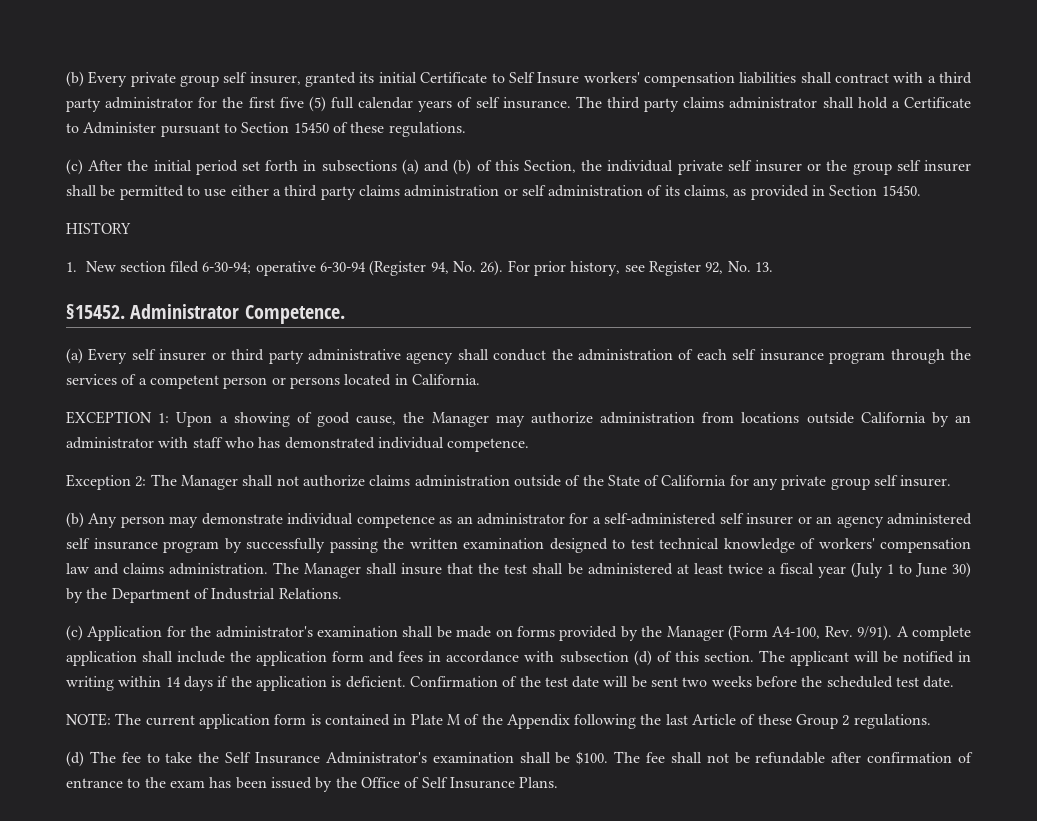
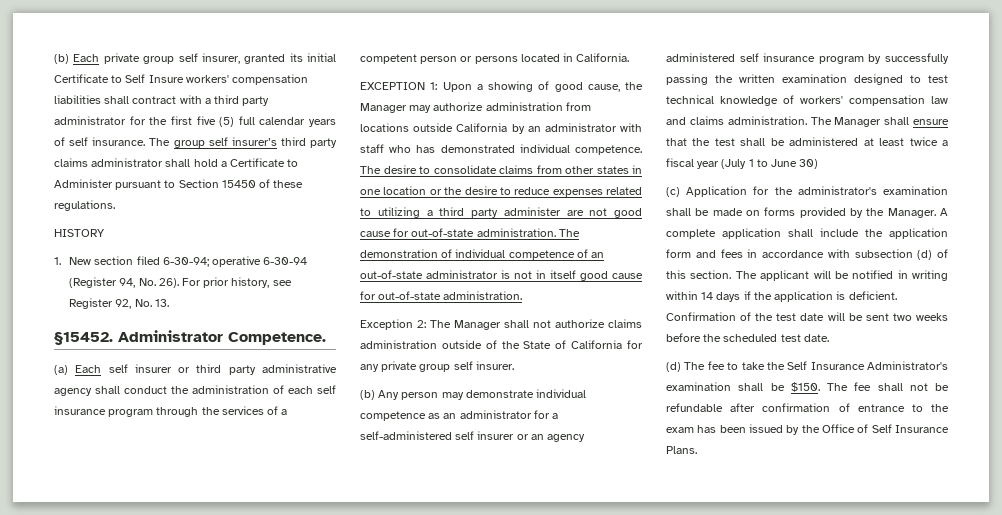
[66,71,128,87] (b) Every -> [54,54,100,64] (b) Each
(602, 102) none -> [173,137,277,148] group self insurer’s
[66,159,972,175] [66,185,921,200] // (c) After the initial period set forth in subsections (a) and (b) of this Section, the individual private self insurer or the group self insurer shall be permitted to use either a third party claims administration or self administration of its claims, as provided in Section 15450. -> (115, 205) none
[88,348,128,364] Every -> [75,365,102,373] Each
(530, 445) none -> [360,165,642,174] [360,186,642,197] [360,207,642,218] [360,228,580,237] [360,249,605,260] [360,270,643,281] [360,291,523,300] The desire to consolidate claims from other states in one location or the desire to reduce expenses related to utilizing a third party administer are not good cause for out-of-state administration. The demonstration of individual competence of an out-of-state administrator is not in itself good cause for out-of-state administration.
[401,563,443,575] insure -> [913,119,949,125] ensure
[66,588,342,603] by the Department of Industrial Relations. -> (819, 164) none
[666,625,893,641] Manager (Form A4-100, Rev. 9/91). -> [887,208,936,218] Manager.
[66,713,931,729] // NOTE: The current application form is contained in Plate M of the Appendix following the last Article of these Group 2 regulations. -> (829, 338) none
[576,751,609,765] $100. -> [790,382,820,392] $150.

